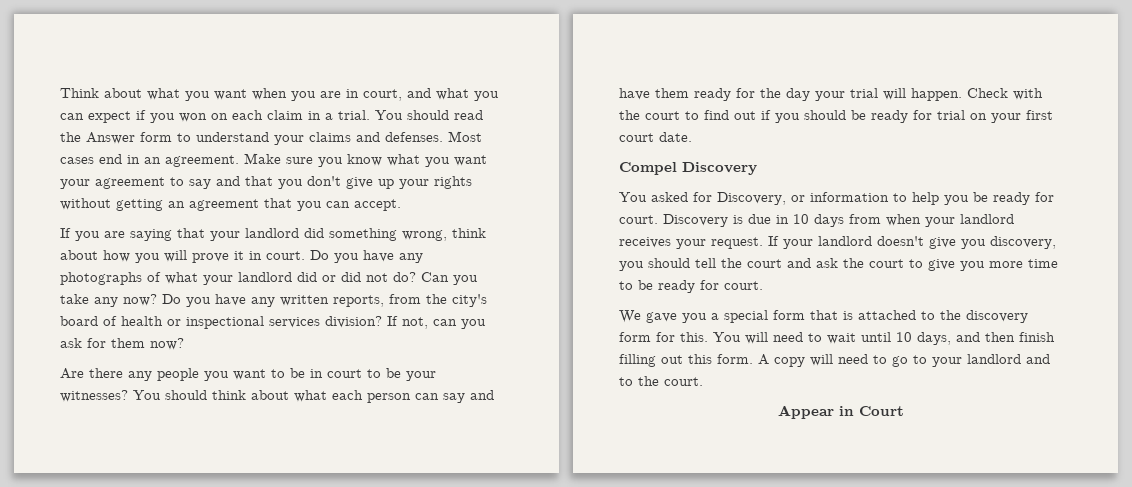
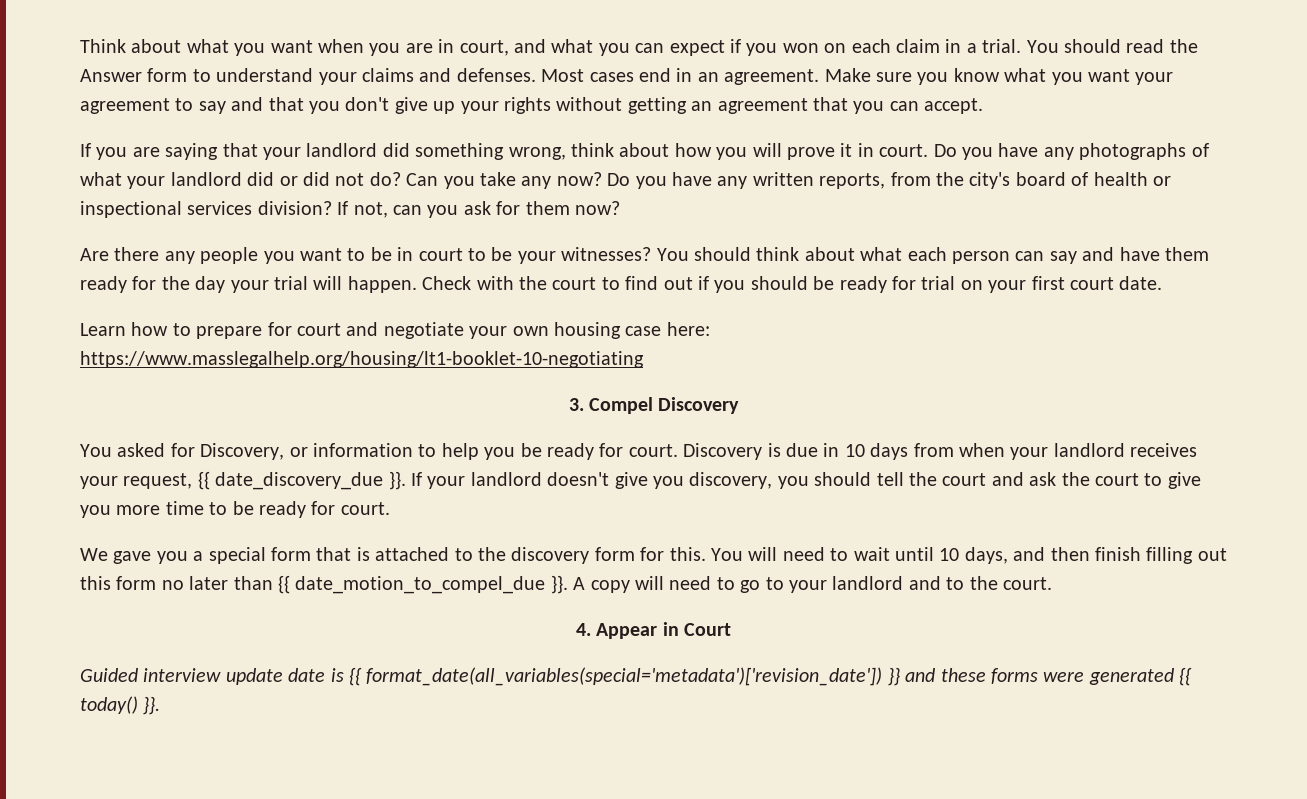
(692, 137) none -> [80,322,710,339] [80,351,644,368] [568,398,584,411] Learn how to prepare for court and negotiate your own housing case here: https://www.masslegalhelp.org/housing/lt1-booklet-10-negotiating // 3.
[711,237,763,249] request. -> [123,471,406,490] request, {{ date_discovery_due }}.
[717,354,753,364] form. -> [116,575,568,594] form no later than {{ date_motion_to_compel_due }}.
(703, 381) none -> [575,623,591,636] 4.
(904, 411) none -> [80,667,1193,686] [80,696,161,715] // Guided interview update date is {{ format_date(all_variables(special='metadata')['revision_date']) }} and these forms were generated {{ today() }}.

